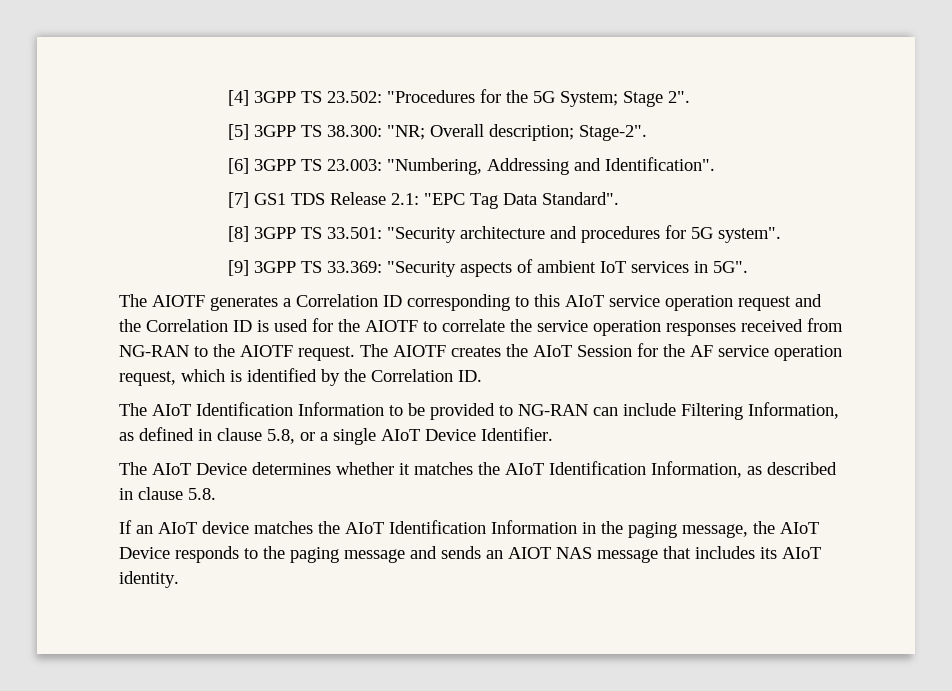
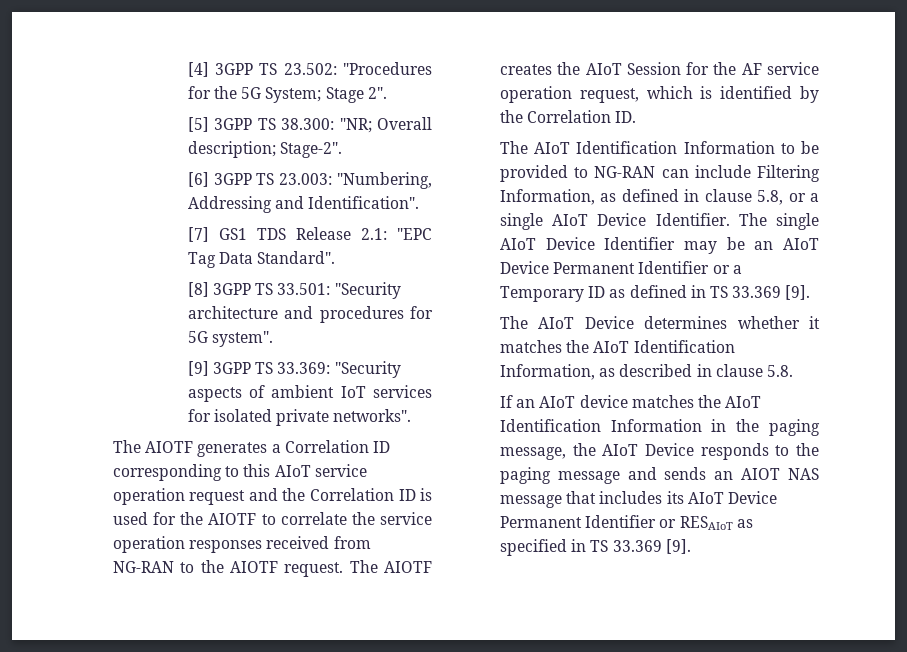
[694,261,749,273] in 5G". -> [187,409,412,426] for isolated private networks".
(554, 434) none -> [738,213,819,230] [499,237,819,254] [499,261,742,274] [499,285,811,302] The single AIoT Device Identifier may be an AIoT Device Permanent Identifier or a Temporary ID as defined in TS 33.369 [9].
[119,571,180,588] identity. -> [727,491,777,504] [499,515,753,530] [499,539,691,556] Device Permanent Identifier or RESAIoT as specified in TS 33.369 [9].

